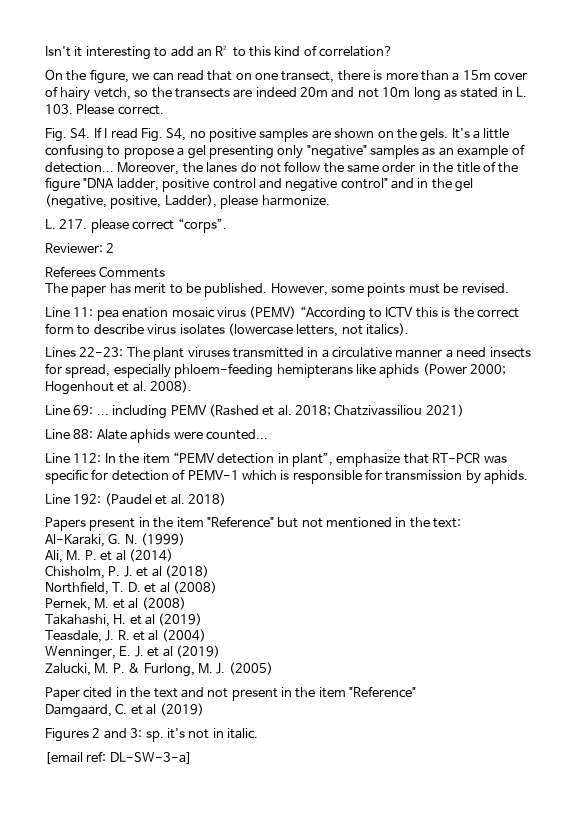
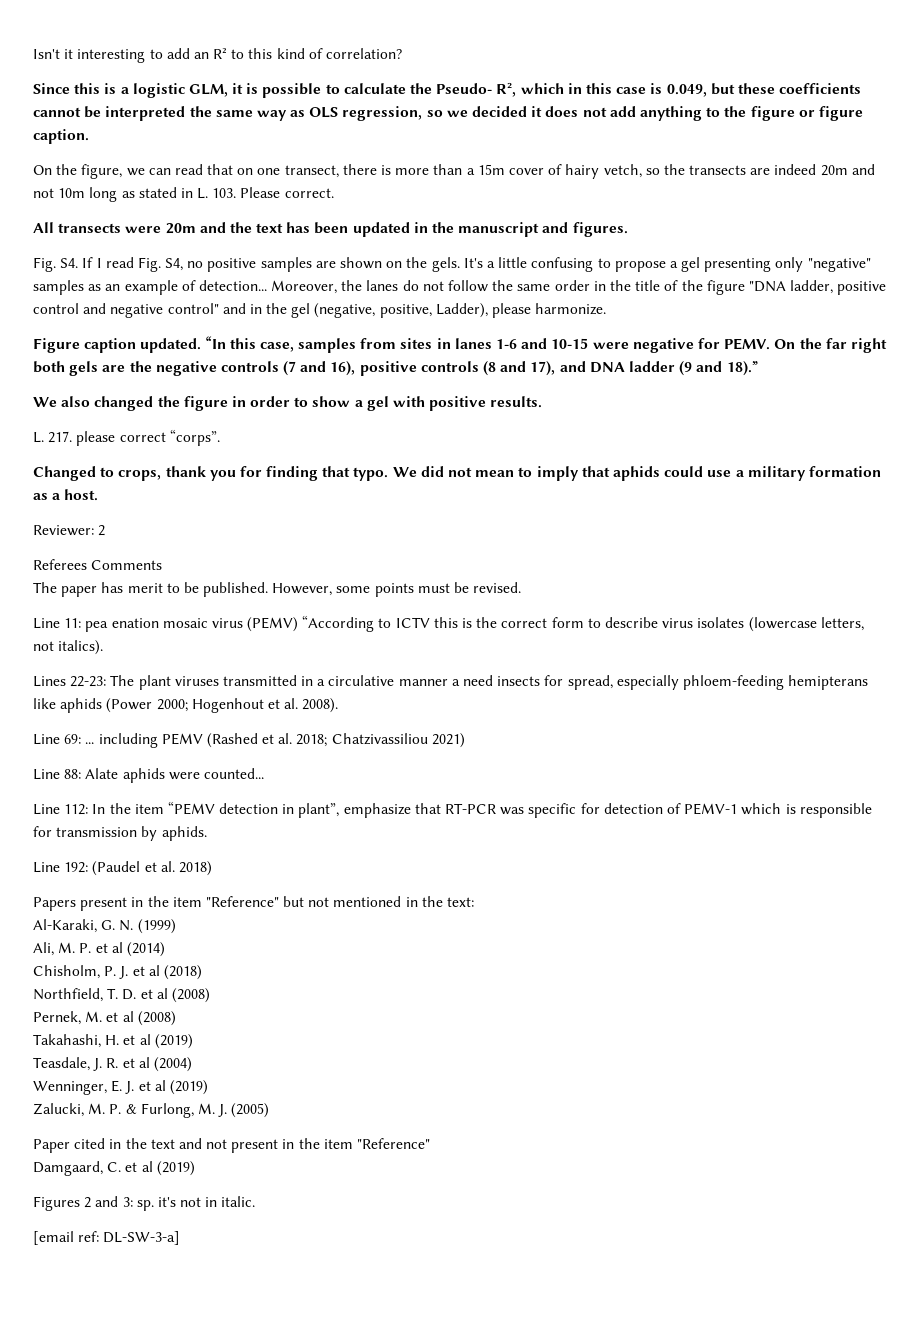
(394, 51) none -> [33,82,862,98] [33,106,863,121] [33,129,89,144] // Since this is a logistic GLM, it is possible to calculate the Pseudo- R², which in this case is 0.049, but these coefficients cannot be interpreted the same way as OLS regression, so we decided it does not add anything to the figure or figure caption.
(164, 110) none -> [33,222,628,237] // All transects were 20m and the text has been updated in the manuscript and figures.
(330, 200) none -> [33,336,887,353] [33,360,758,376] [33,396,543,411] // Figure caption updated. “In this case, samples from sites in lanes 1-6 and 10-15 were negative for PEMV. On the far right both gels are the negative controls (7 and 16), positive controls (8 and 17), and DNA ladder (9 and 18).” // We also changed the figure in order to show a gel with positive results.
(227, 225) none -> [33,466,881,481] [33,489,99,501] // Changed to crops, thank you for finding that typo. We did not mean to imply that aphids could use a military formation as a host.

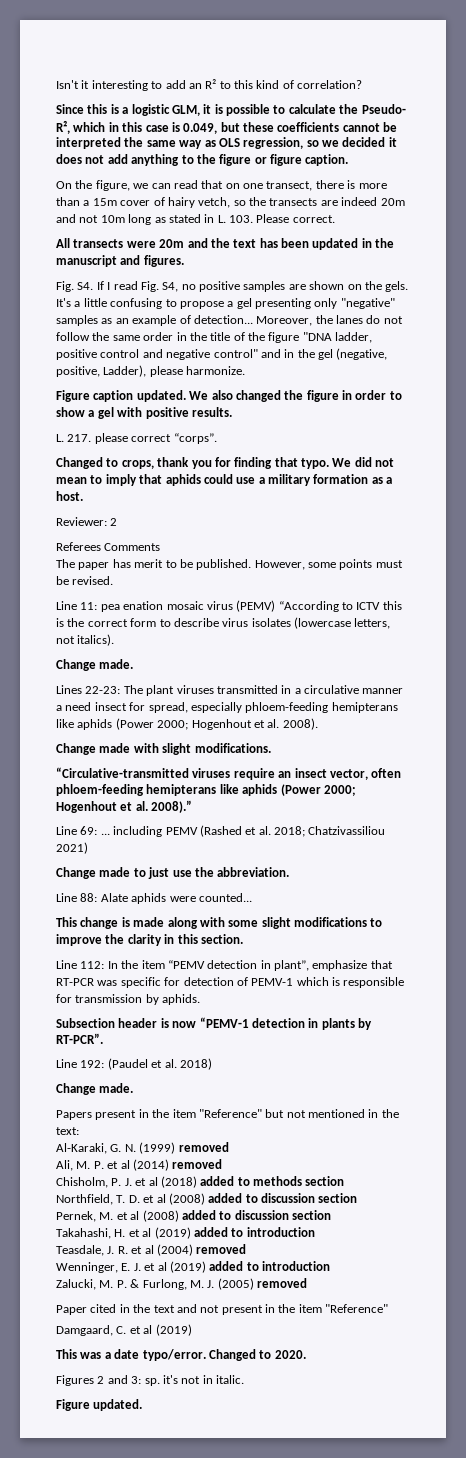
[205,336,887,353] [33,360,758,376] “In this case, samples from sites in lanes 1-6 and 10-15 were negative for PEMV. On the far right both gels are the negative controls (7 and 16), positive controls (8 and 17), and DNA ladder (9 and 18).” // -> (186, 396) none
(104, 647) none -> [56,659,134,671] // Change made.
[497,676,541,686] insects -> [94,702,127,711] insect
(339, 705) none -> [56,743,271,755] [56,767,402,780] [56,784,356,796] [56,800,193,813] // Change made with slight modifications. // “Circulative-transmitted viruses require an insect vector, often phloem-feeding hemipterans like aphids (Power 2000; Hogenhout et al. 2008).”
(465, 740) none -> [56,867,290,879] // Change made to just use the abbreviation.
(264, 773) none -> [56,917,383,929] [56,934,243,946] // This change is made along with some slight modifications to improve the clarity in this section.
(207, 833) none -> [56,1017,372,1030] [56,1033,103,1044] // Subsection header is now “PEMV-1 detection in plants by RT-PCR”.
(212, 868) none -> [56,1083,134,1095] // Change made.
(176, 926) none -> [178,1142,229,1152] removed
(165, 949) none -> [172,1159,223,1169] removed
(202, 972) none -> [200,1176,345,1186] added to methods section
(210, 995) none -> [208,1193,358,1203] added to discussion section
(176, 1018) none -> [181,1210,331,1220] added to discussion section
(193, 1041) none -> [193,1227,315,1237] added to introduction
(192, 1064) none -> [196,1244,247,1254] removed
(208, 1087) none -> [209,1261,330,1271] added to introduction
(270, 1110) none -> [257,1278,307,1288] removed
(195, 1168) none -> [56,1349,306,1361] // This was a date typo/error. Changed to 2020.
[33,1231,181,1245] [email ref: DL-SW-3-a] -> [56,1399,143,1411] Figure updated.

